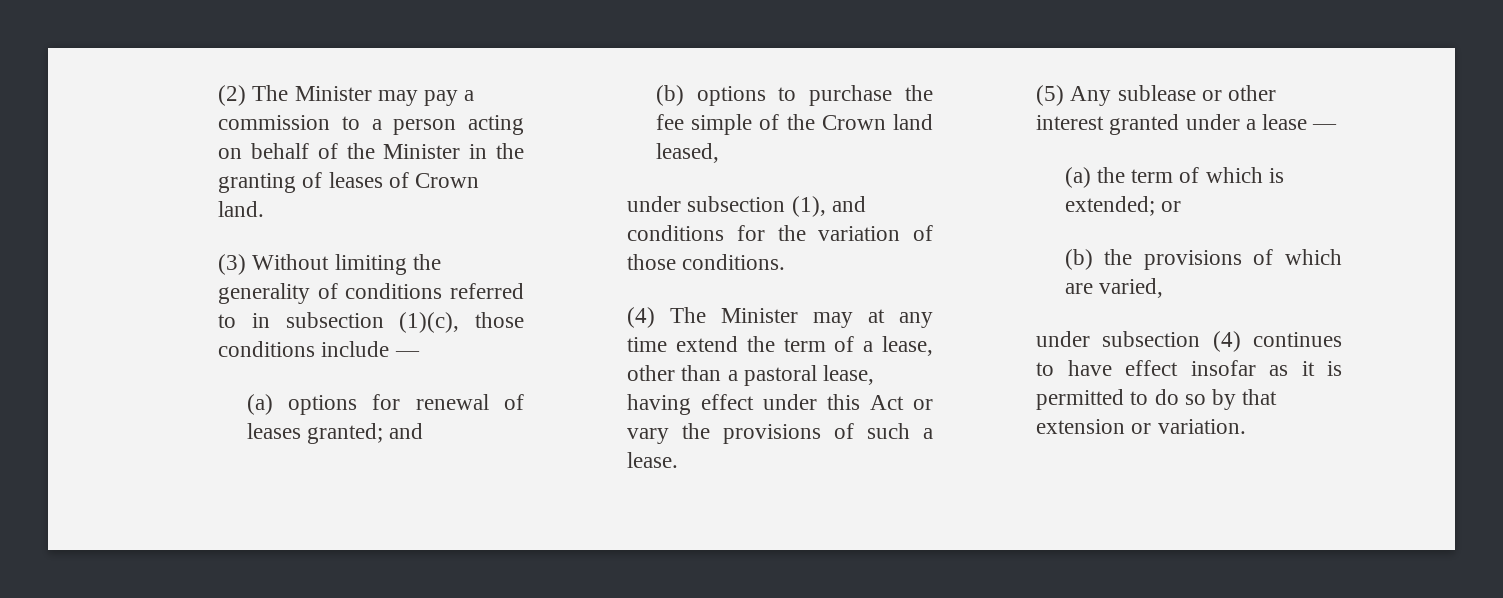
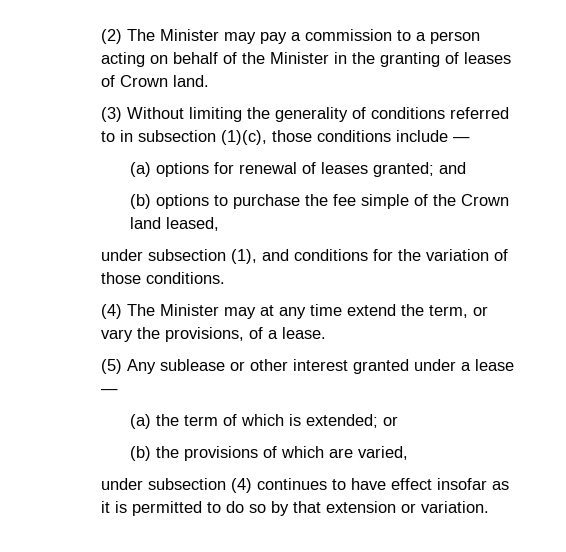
[783,336,933,356] [627,365,875,386] [627,394,933,415] [627,423,911,444] term of a lease, other than a pastoral lease, having effect under this Act or vary the provisions of such -> [429,305,489,318] [101,327,264,342] term, or vary the provisions, of

